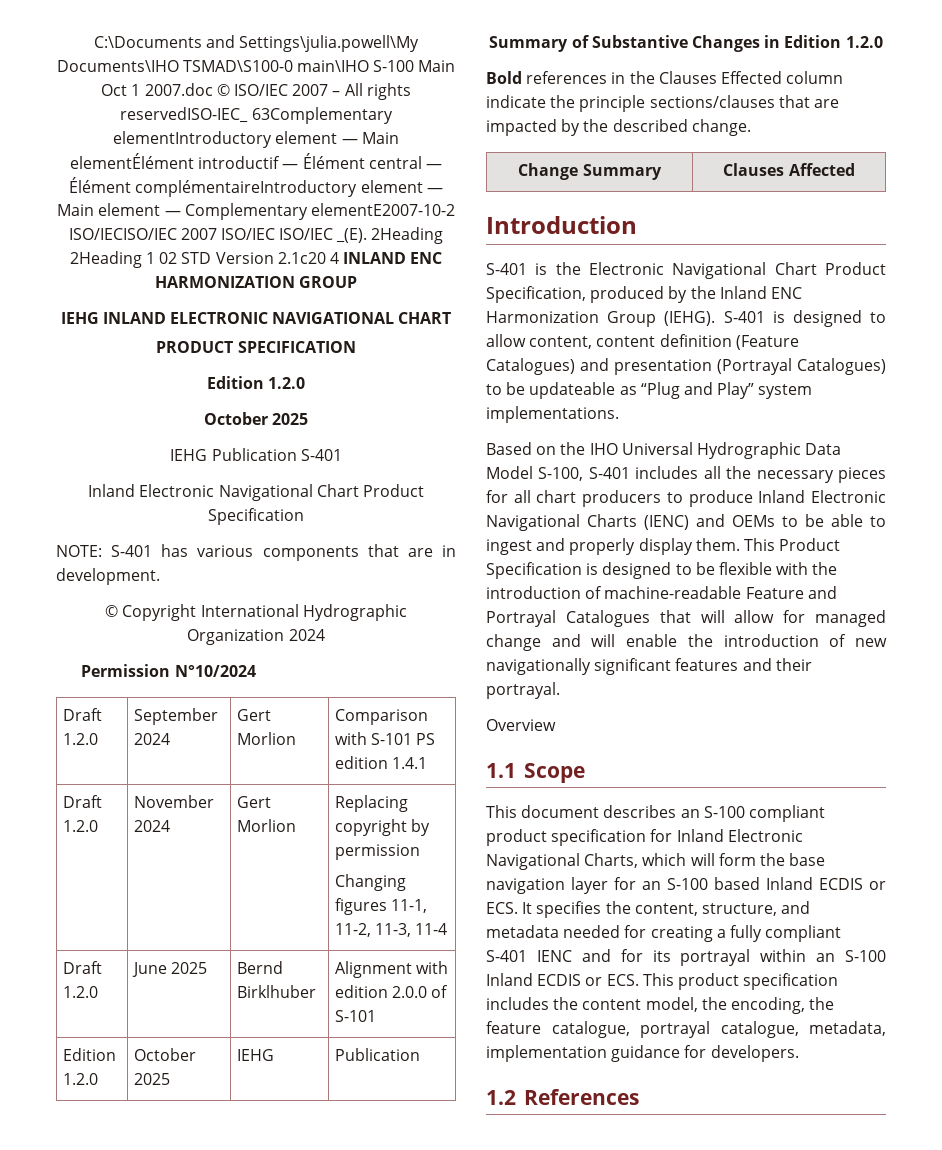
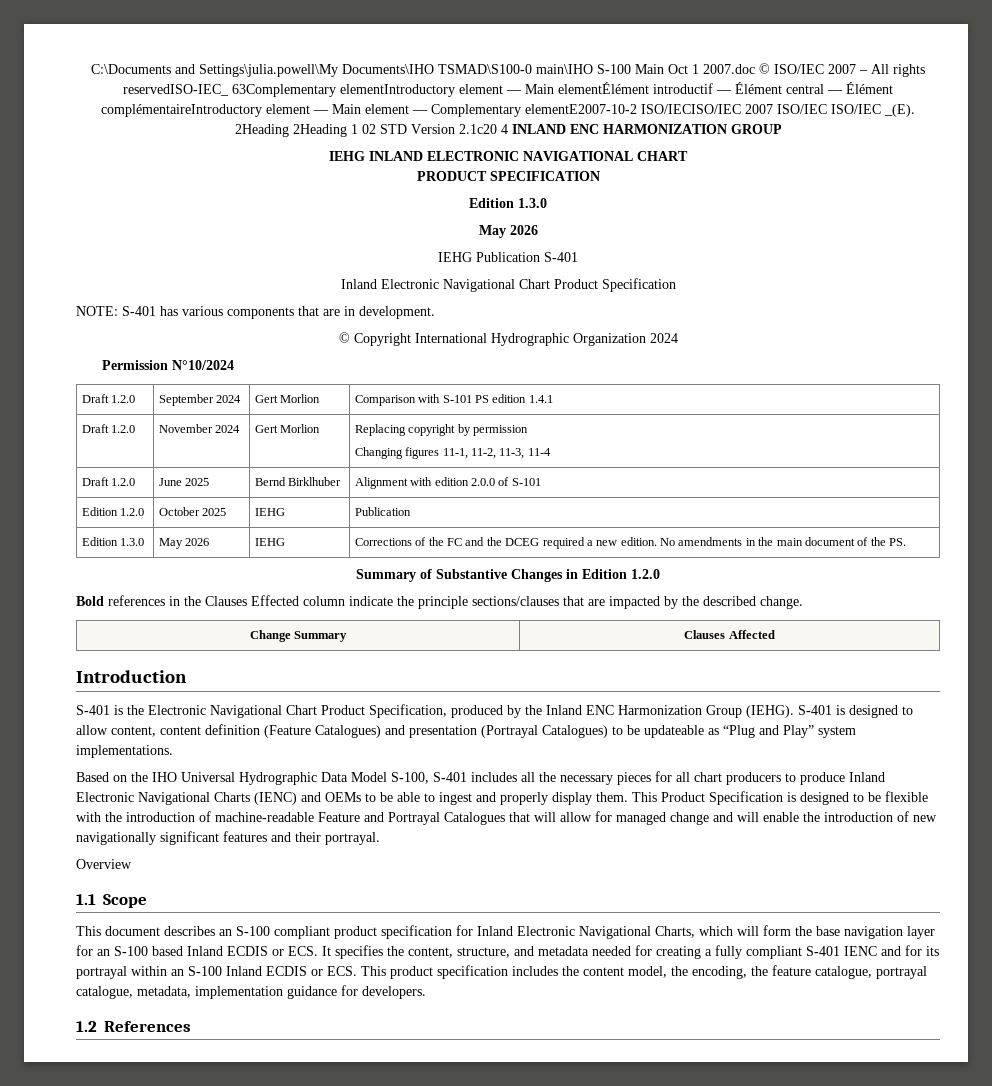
[268,377,306,389] [203,412,309,425] 1.2.0 // October 2025 -> [518,198,547,208] [478,225,538,238] 1.3.0 // May 2026
(421, 1054) none -> [81,537,145,546] [158,538,210,549] [254,538,285,546] [354,537,907,549] // Edition 1.3.0 | May 2026 | IEHG | Corrections of the FC and the DCEG required a new edition. No amendments in the main document of the PS.

